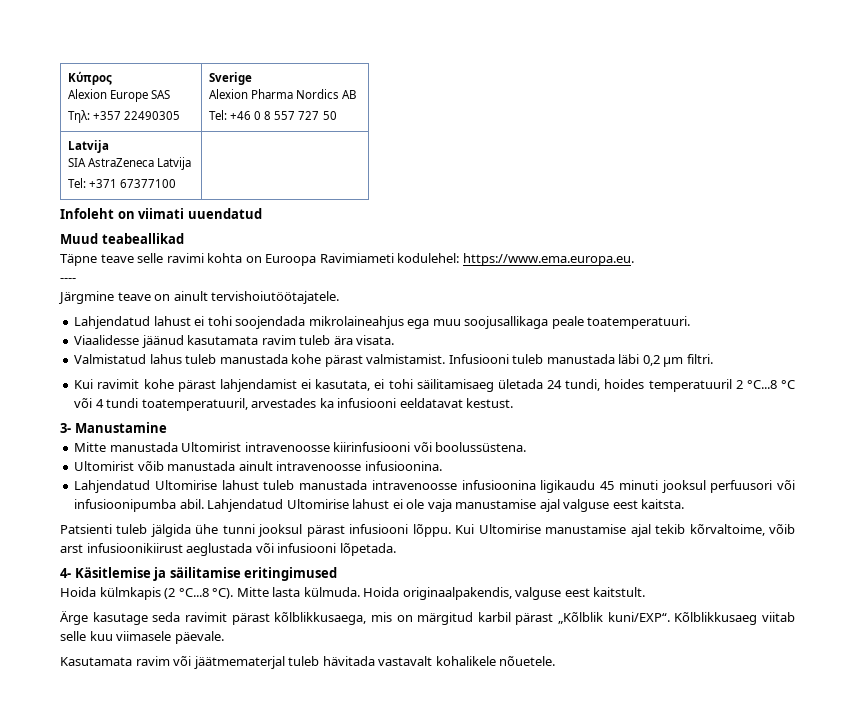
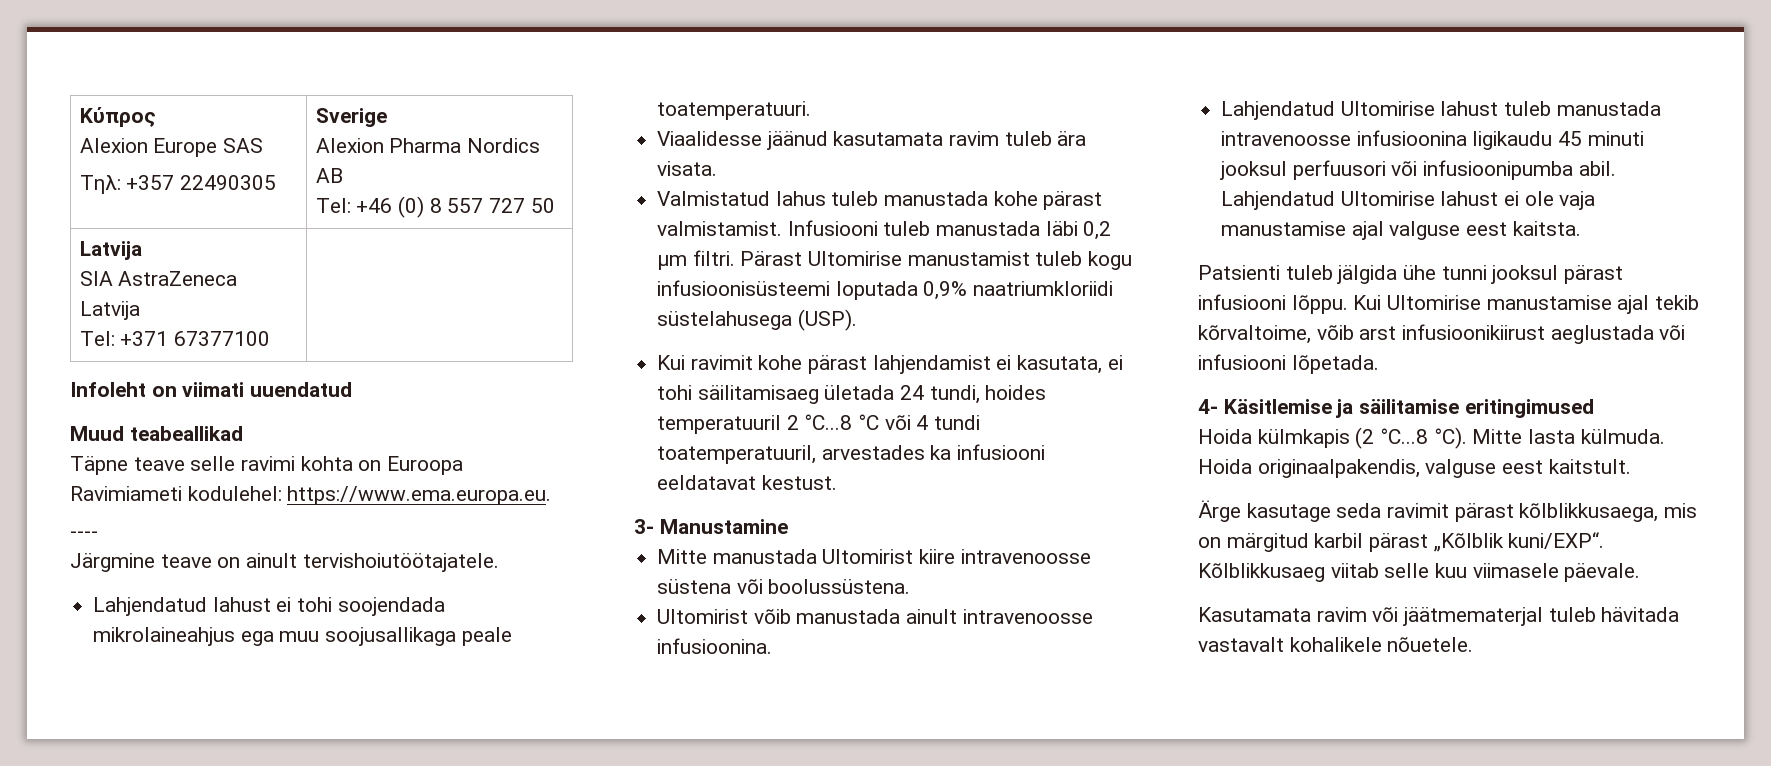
[254,111,262,120] 0 -> [397,196,424,218] (0)
(713, 359) none -> [740,251,1133,270] [657,280,1114,300] [657,309,857,331] Pärast Ultomirise manustamist tuleb kogu infusioonisüsteemi loputada 0,9% naatriumkloriidi süstelahusega (USP).
[244,442,411,452] intravenoosse kiirinfusiooni -> [919,549,1091,564] [657,579,732,594] kiire intravenoosse süstena

